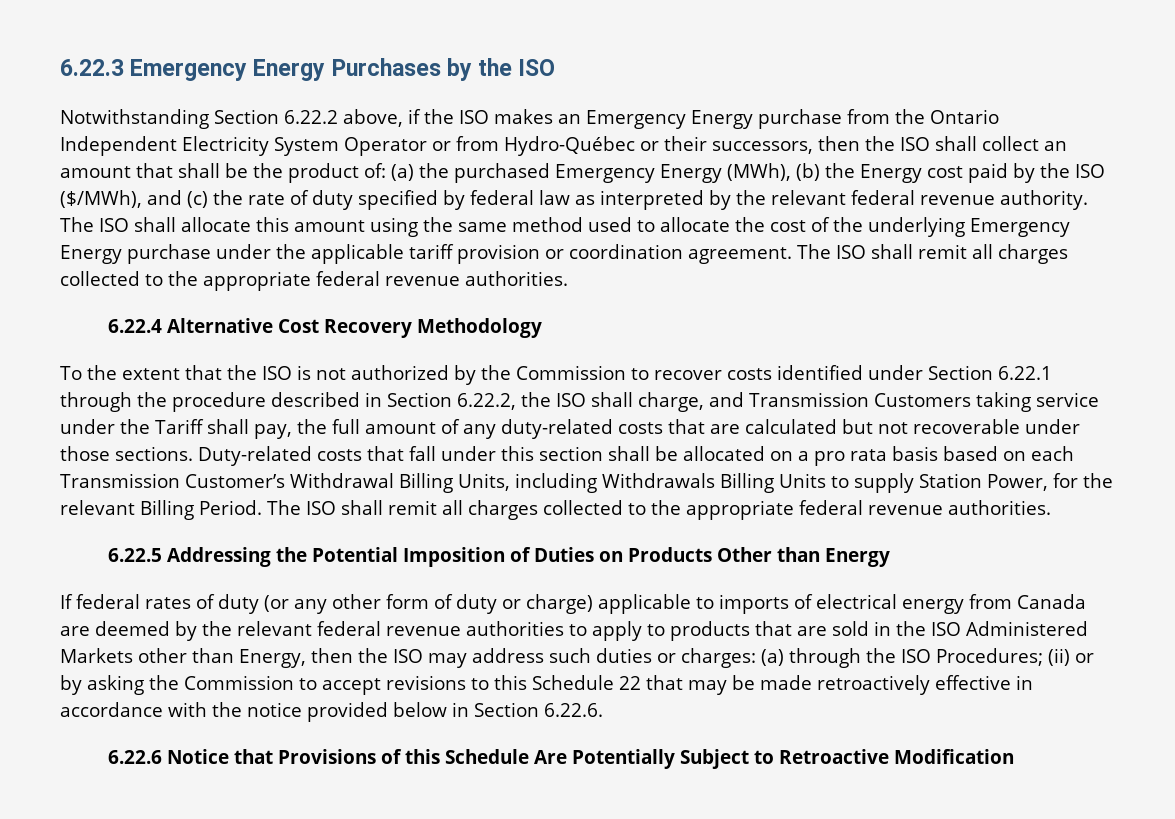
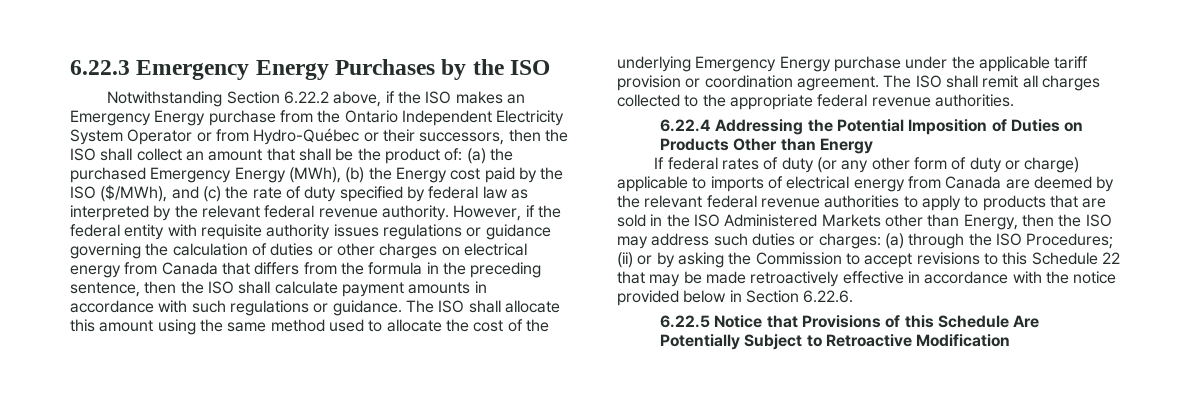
(1088, 200) none -> [453,205,561,221] [70,224,551,240] [70,243,527,259] [70,262,542,278] [70,281,487,297] [70,300,402,316] However, if the federal entity with requisite authority issues regulations or guidance governing the calculation of duties or other charges on electrical energy from Canada that differs from the formula in the preceding sentence, then the ISO shall calculate payment amounts in accordance with such regulations or guidance.
[166,318,542,338] [60,365,1052,385] [60,392,1099,412] [60,419,1080,439] [60,446,1074,466] [60,473,1113,493] [60,500,1051,520] [107,548,162,562] Alternative Cost Recovery Methodology // To the extent that the ISO is not authorized by the Commission to recover costs identified under Section 6.22.1 through the procedure described in Section 6.22.2, the ISO shall charge, and Transmission Customers taking service under the Tariff shall pay, the full amount of any duty-related costs that are calculated but not recoverable under those sections. Duty-related costs that fall under this section shall be allocated on a pro rata basis based on each Transmission Customer’s Withdrawal Billing Units, including Withdrawals Billing Units to supply Station Power, for the relevant Billing Period. The ISO shall remit all charges collected to the appropriate federal revenue authorities. // 6.22.5 -> (712, 125) none
[107,750,162,764] 6.22.6 -> [660,315,711,328] 6.22.5

